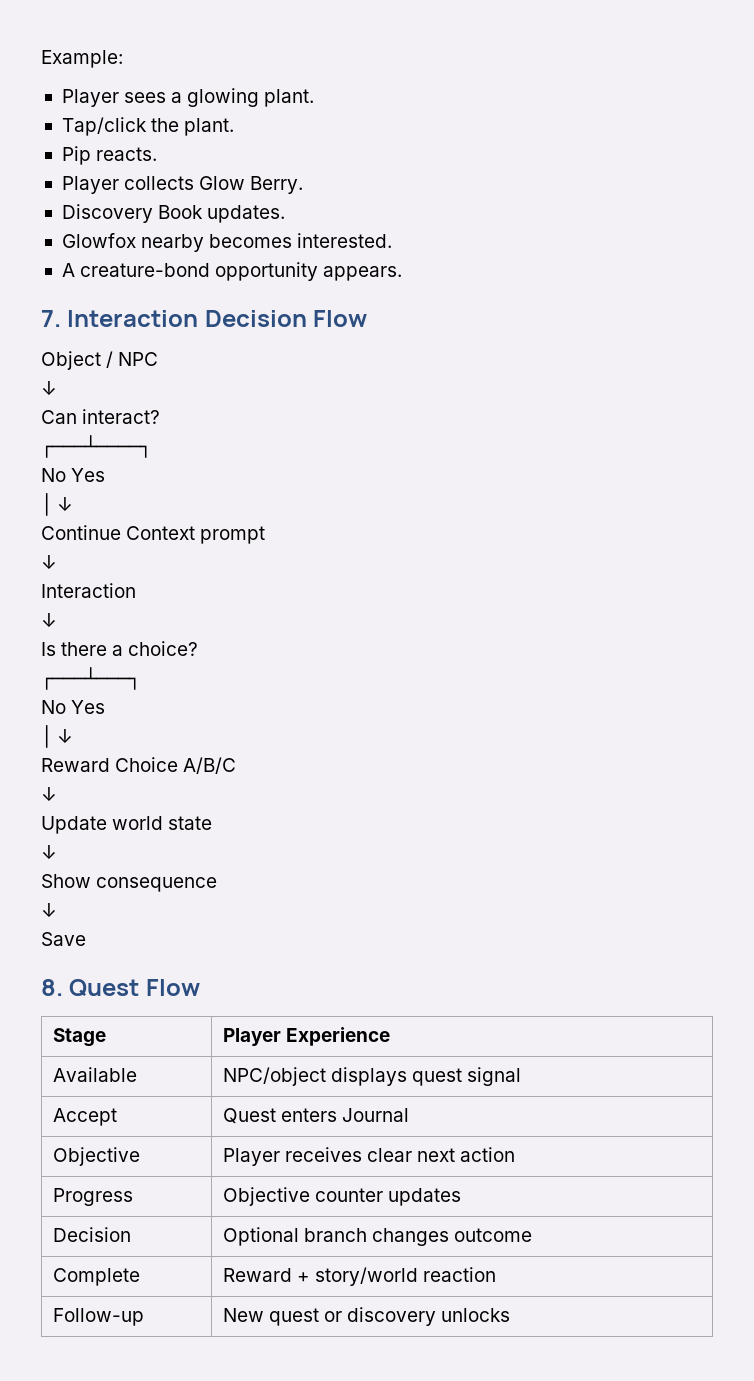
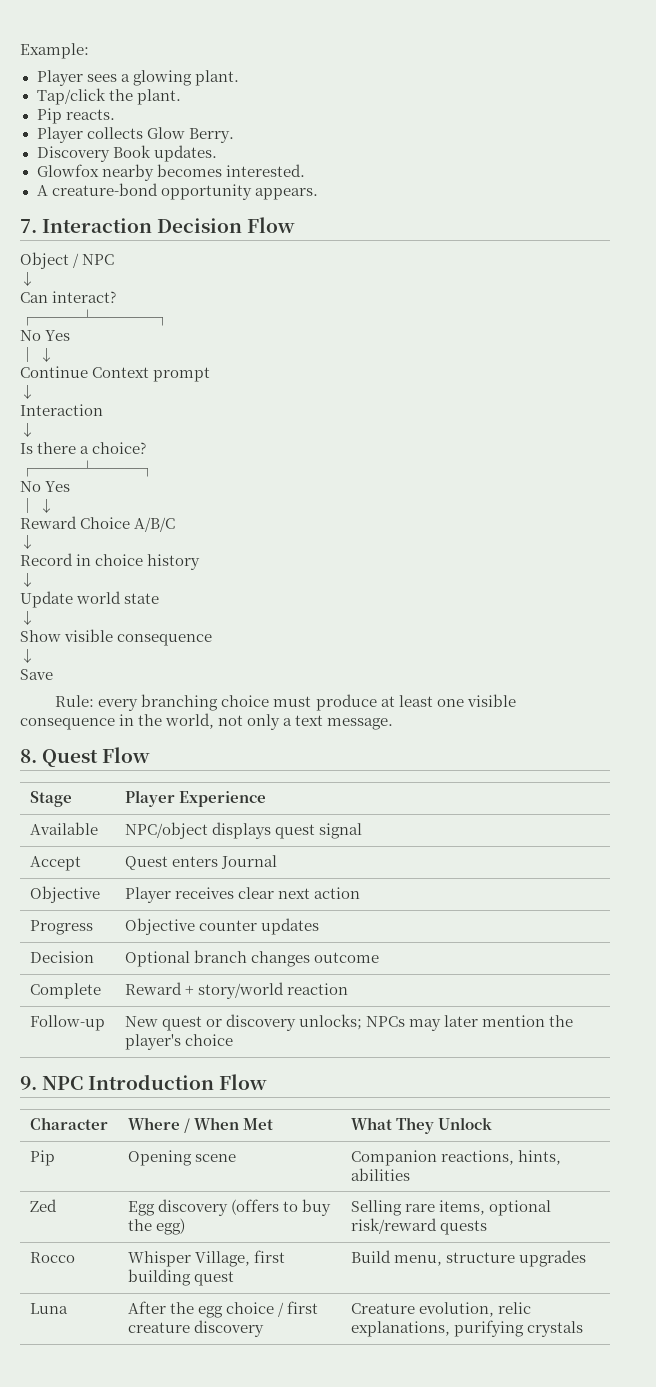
(57, 794) none -> [20,553,201,570] [20,573,35,587] // Record in choice history // ↓
(91, 881) none -> [64,629,114,642] visible
(86, 939) none -> [55,694,516,711] [20,713,394,730] // Rule: every branching choice must produce at least one visible consequence in the world, not only a text message.
[441,1308,511,1322] unlocks -> [299,1014,574,1031] [124,1034,233,1050] [20,1074,268,1090] [29,1117,108,1130] [127,1117,274,1133] [350,1117,493,1134] [29,1150,55,1166] [127,1150,236,1166] [350,1150,562,1166] [350,1168,410,1181] [29,1199,57,1212] [127,1199,332,1216] [127,1218,185,1235] [350,1200,552,1216] [350,1218,487,1235] [29,1252,75,1263] [127,1250,286,1267] [127,1269,234,1286] [350,1250,587,1267] [29,1303,68,1314] [127,1301,319,1318] [127,1320,264,1337] [350,1302,532,1317] [350,1320,584,1337] unlocks; NPCs may later mention the player's choice // 9. NPC Introduction Flow // Character | Where / When Met | What They Unlock // Pip | Opening scene | Companion reactions, hints, abilities // Zed | Egg discovery (offers to buy the egg) | Selling rare items, optional risk/reward quests // Rocco | Whisper Village, first building quest | Build menu, structure upgrades // Luna | After the egg choice / first creature discovery | Creature evolution, relic explanations, purifying crystals

